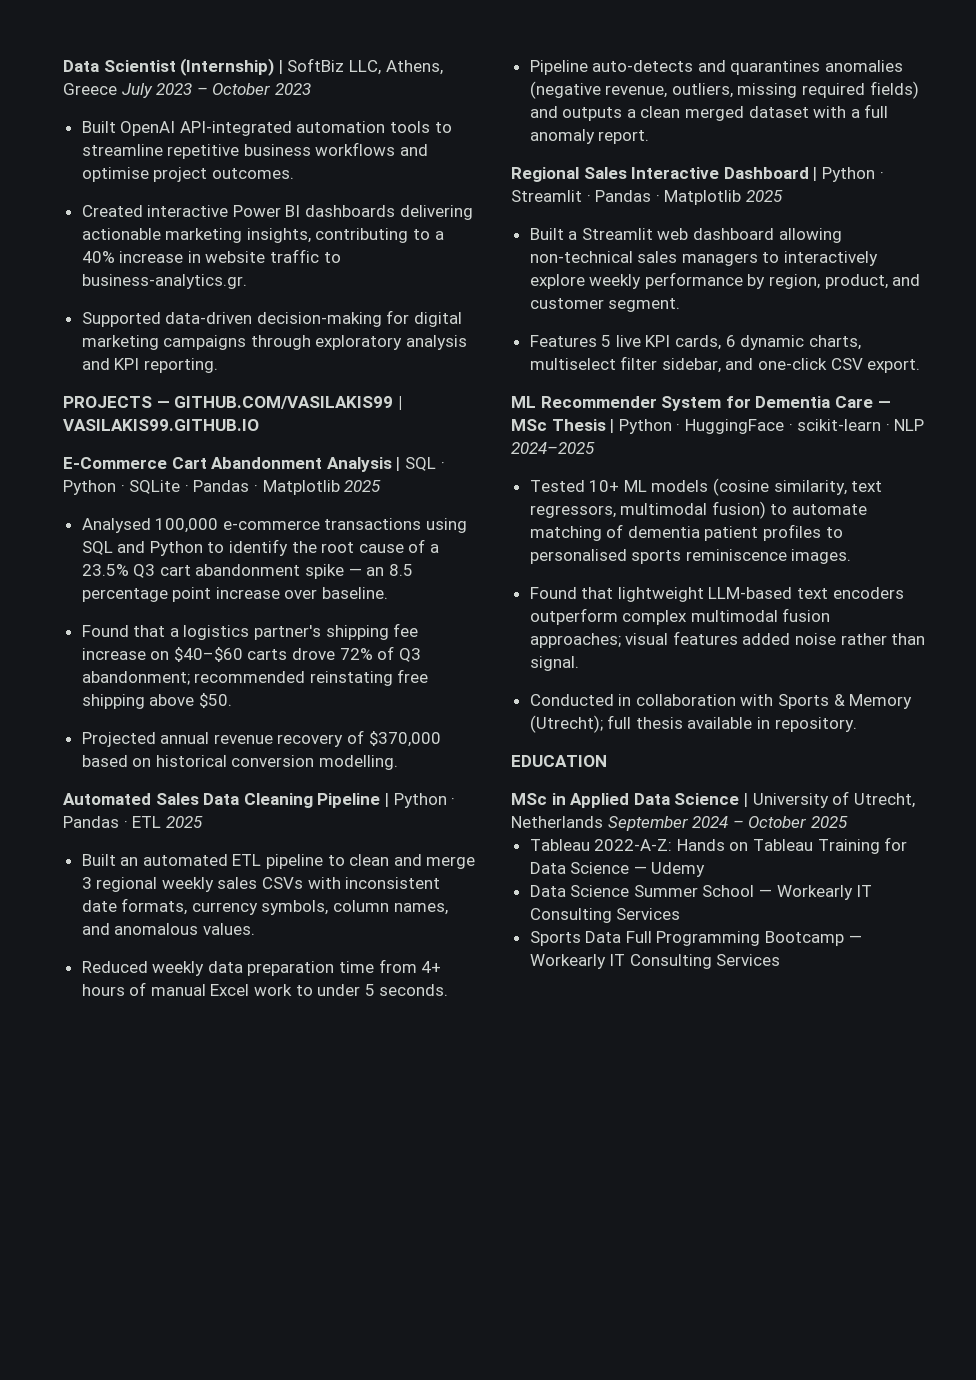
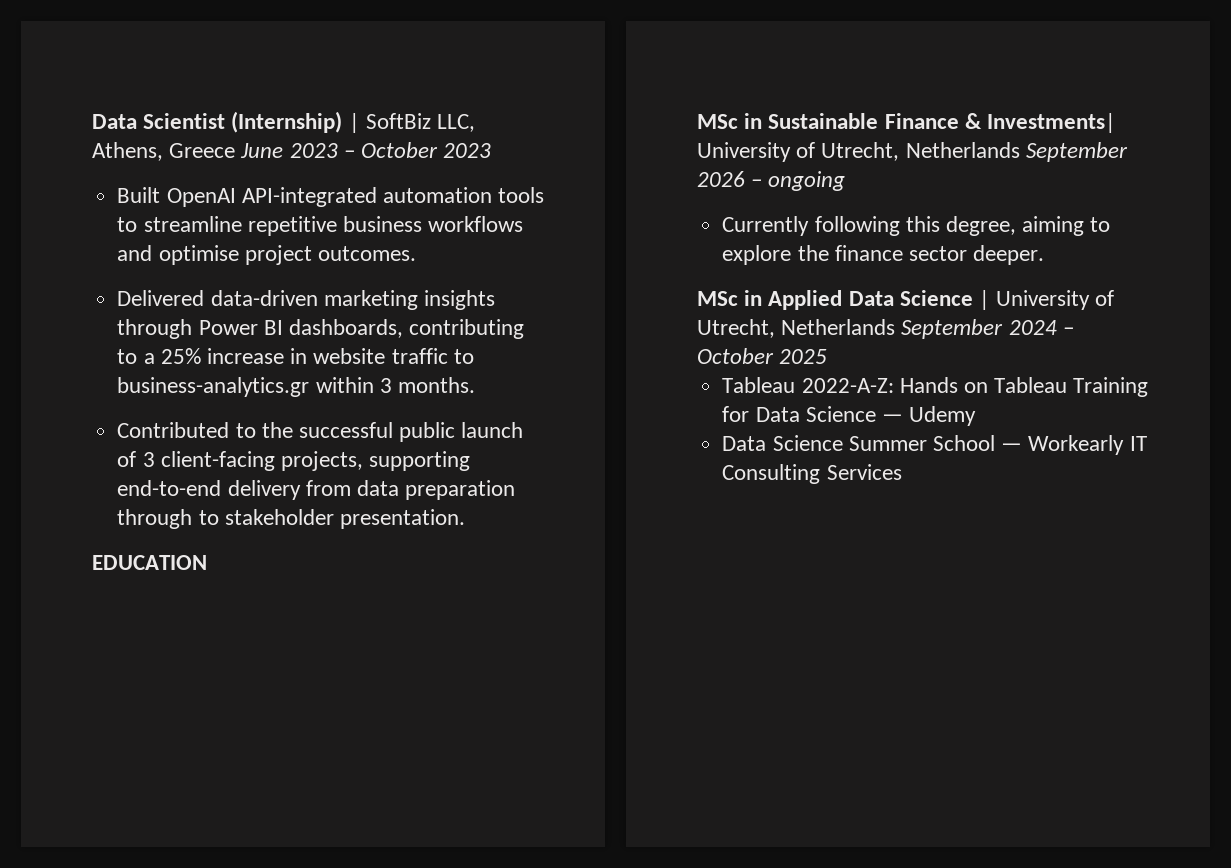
[121,83,153,98] July -> [240,143,284,158] June
[81,205,473,220] [81,228,311,243] Created interactive Power BI dashboards delivering actionable marketing insights, -> [117,290,495,310] [117,319,403,339] Delivered data-driven marketing insights through Power BI dashboards,
[81,251,115,263] 40% -> [160,348,201,364] 25%
[81,274,247,289] [81,310,463,327] [81,335,468,350] [81,358,218,373] [63,396,402,410] [63,419,259,431] [63,457,445,472] [63,480,382,495] [81,518,468,533] [81,539,440,556] [81,564,413,579] [81,587,389,602] [81,623,419,640] [81,646,421,662] [81,669,429,686] [81,693,232,709] [81,730,441,747] [81,755,399,770] [63,793,456,808] [63,816,203,828] [81,854,476,869] [81,877,441,892] [81,898,448,915] [81,923,255,935] [81,959,442,976] [81,982,449,996] [529,60,904,75] [529,81,919,99] [529,104,889,121] [529,129,650,144] [511,167,884,182] [511,190,783,205] [529,228,842,243] [529,251,879,266] [529,272,921,289] [529,298,681,312] [529,335,861,350] [529,356,921,373] [511,396,891,411] [511,419,925,434] [511,442,595,454] [529,478,883,496] [529,501,868,519] [529,524,843,541] [529,549,852,564] [529,587,904,602] [529,608,831,625] [529,631,926,648] [529,656,579,671] [529,694,913,709] [529,715,857,733] [511,755,607,767] business-analytics.gr. // Supported data-driven decision-making for digital marketing campaigns through exploratory analysis and KPI reporting. // PROJECTS — GITHUB.COM/VASILAKIS99 | VASILAKIS99.GITHUB.IO // E-Commerce Cart Abandonment Analysis | SQL · Python · SQLite · Pandas · Matplotlib 2025 // Analysed 100,000 e-commerce transactions using SQL and Python to identify the root cause of a 23.5% Q3 cart abandonment spike — an 8.5 percentage point increase over baseline. // Found that a logistics partner's shipping fee increase on $40–$60 carts drove 72% of Q3 abandonment; recommended reinstating free shipping above $50. // Projected annual revenue recovery of $370,000 based on historical conversion modelling. // Automated Sales Data Cleaning Pipeline | Python · Pandas · ETL 2025 // Built an automated ETL pipeline to clean and merge 3 regional weekly sales CSVs with inconsistent date formats, currency symbols, column names, and anomalous values. // Reduced weekly data preparation time from 4+ hours of manual Excel work to under 5 seconds. // Pipeline auto-detects and quarantines anomalies (negative revenue, outliers, missing required fields) and outputs a clean merged dataset with a full anomaly report. // Regional Sales Interactive Dashboard | Python · Streamlit · Pandas · Matplotlib 2025 // Built a Streamlit web dashboard allowing non-technical sales managers to interactively explore weekly performance by region, product, and customer segment. // Features 5 live KPI cards, 6 dynamic charts, multiselect filter sidebar, and one-click CSV export. // ML Recommender System for Dementia Care — MSc Thesis | Python · HuggingFace · scikit-learn · NLP 2024–2025 // Tested 10+ ML models (cosine similarity, text regressors, multimodal fusion) to automate matching of dementia patient profiles to personalised sports reminiscence images. // Found that lightweight LLM-based text encoders outperform complex multimodal fusion approaches; visual features added noise rather than signal. // Conducted in collaboration with Sports & Memory (Utrecht); full thesis available in repository. // EDUCATION -> [117,377,475,397] [117,422,524,442] [117,451,471,471] [117,480,516,500] [117,509,465,529] [92,555,207,570] [697,113,1117,133] [697,142,1128,162] [697,171,846,191] [722,216,1111,236] [722,245,1045,265] business-analytics.gr within 3 months. // Contributed to the successful public launch of 3 client-facing projects, supporting end-to-end delivery from data preparation through to stakeholder presentation. // EDUCATION // MSc in Sustainable Finance & Investments| University of Utrecht, Netherlands September 2026 – ongoing // Currently following this degree, aiming to explore the finance sector deeper.
[529,931,862,946] [529,954,781,969] // Sports Data Full Programming Bootcamp — Workearly IT Consulting Services -> (902, 472) none

